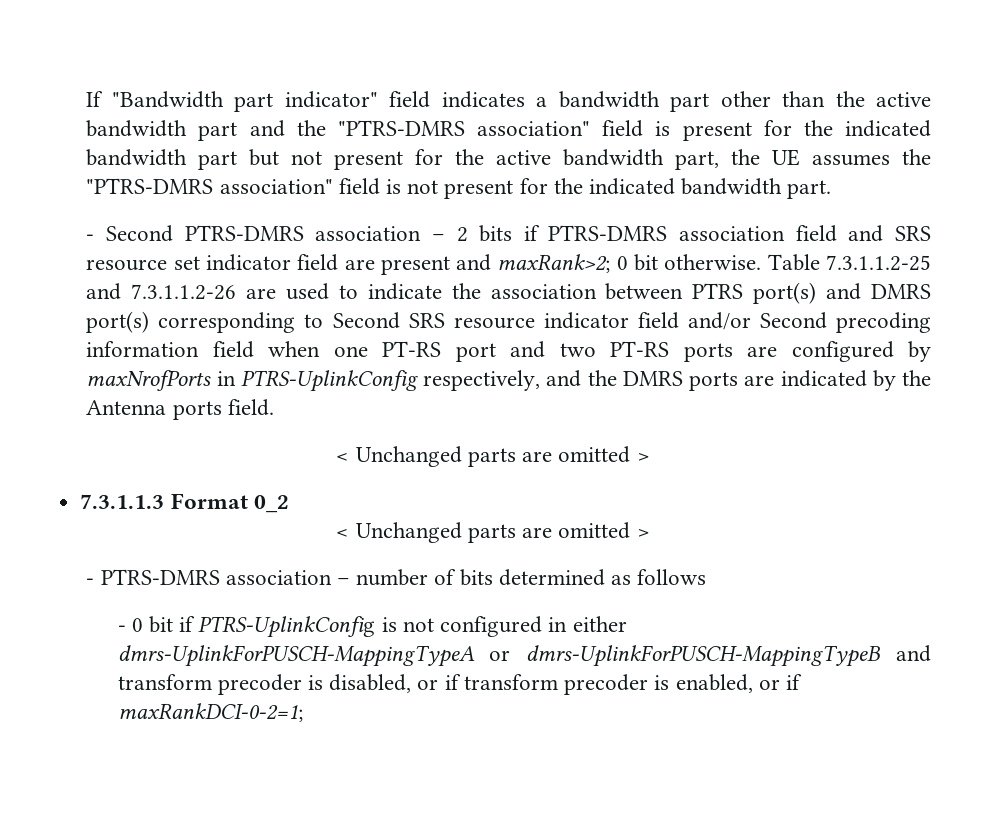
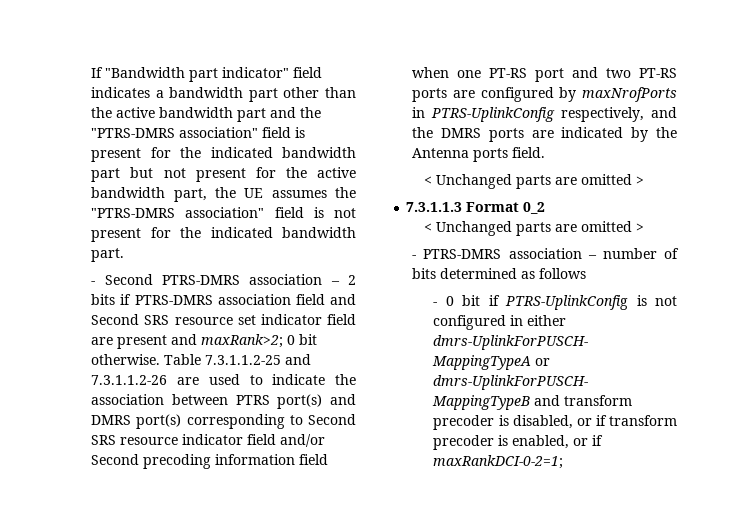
(884, 233) none -> [91,314,140,325] Second

